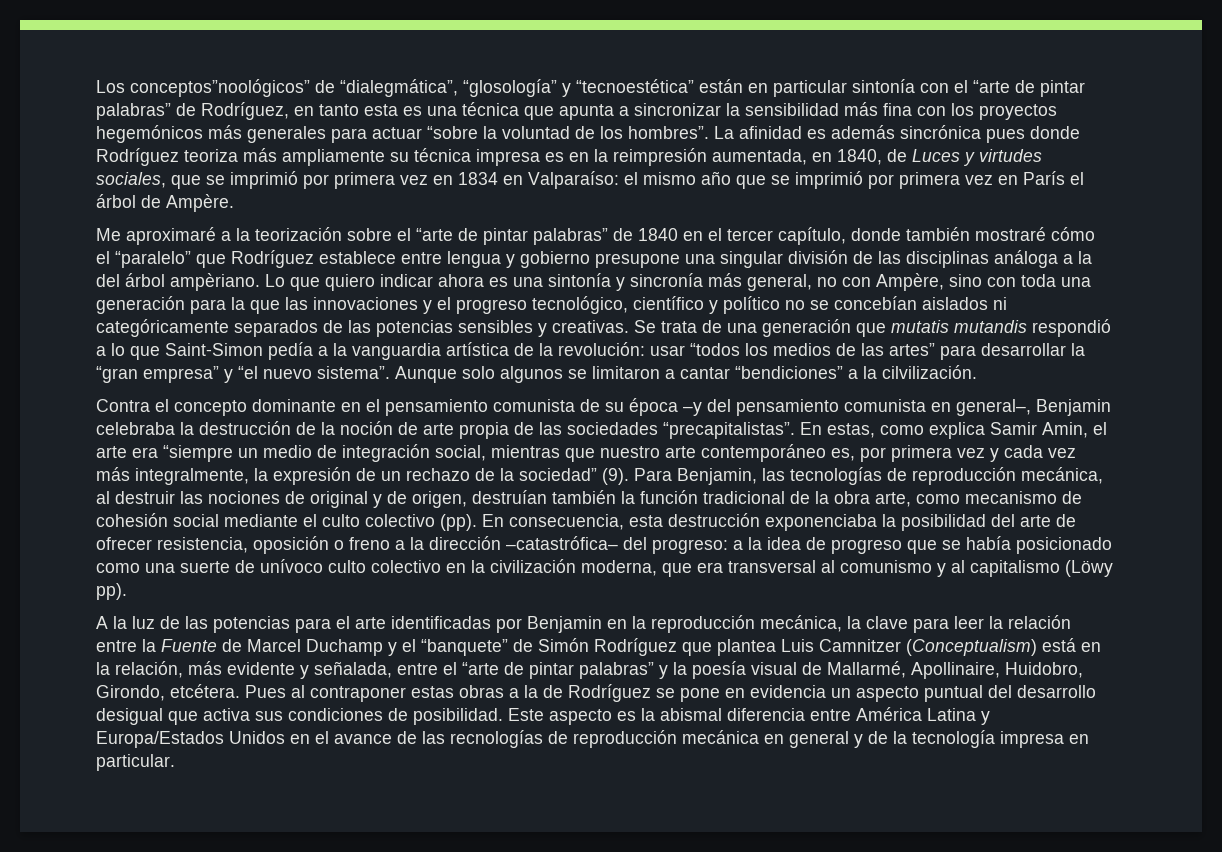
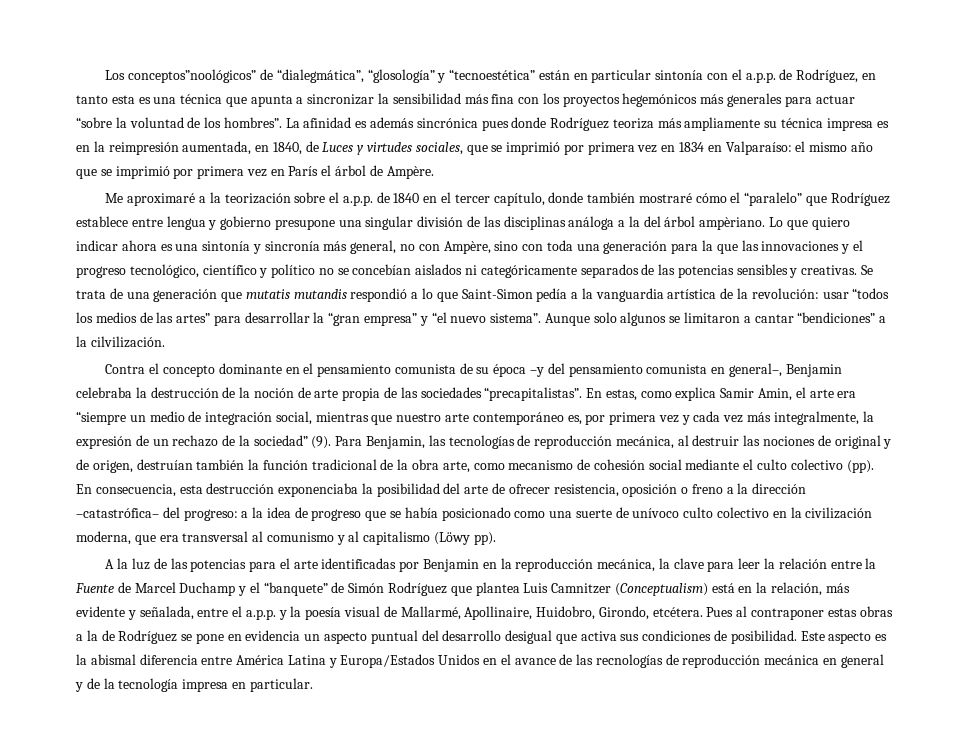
[973,80,1085,97] [96,103,171,120] “arte de pintar palabras” -> [745,72,776,83] a.p.p.
[416,228,608,245] “arte de pintar palabras” -> [342,195,373,206] a.p.p.
[462,662,654,679] “arte de pintar palabras” -> [245,609,276,620] a.p.p.

